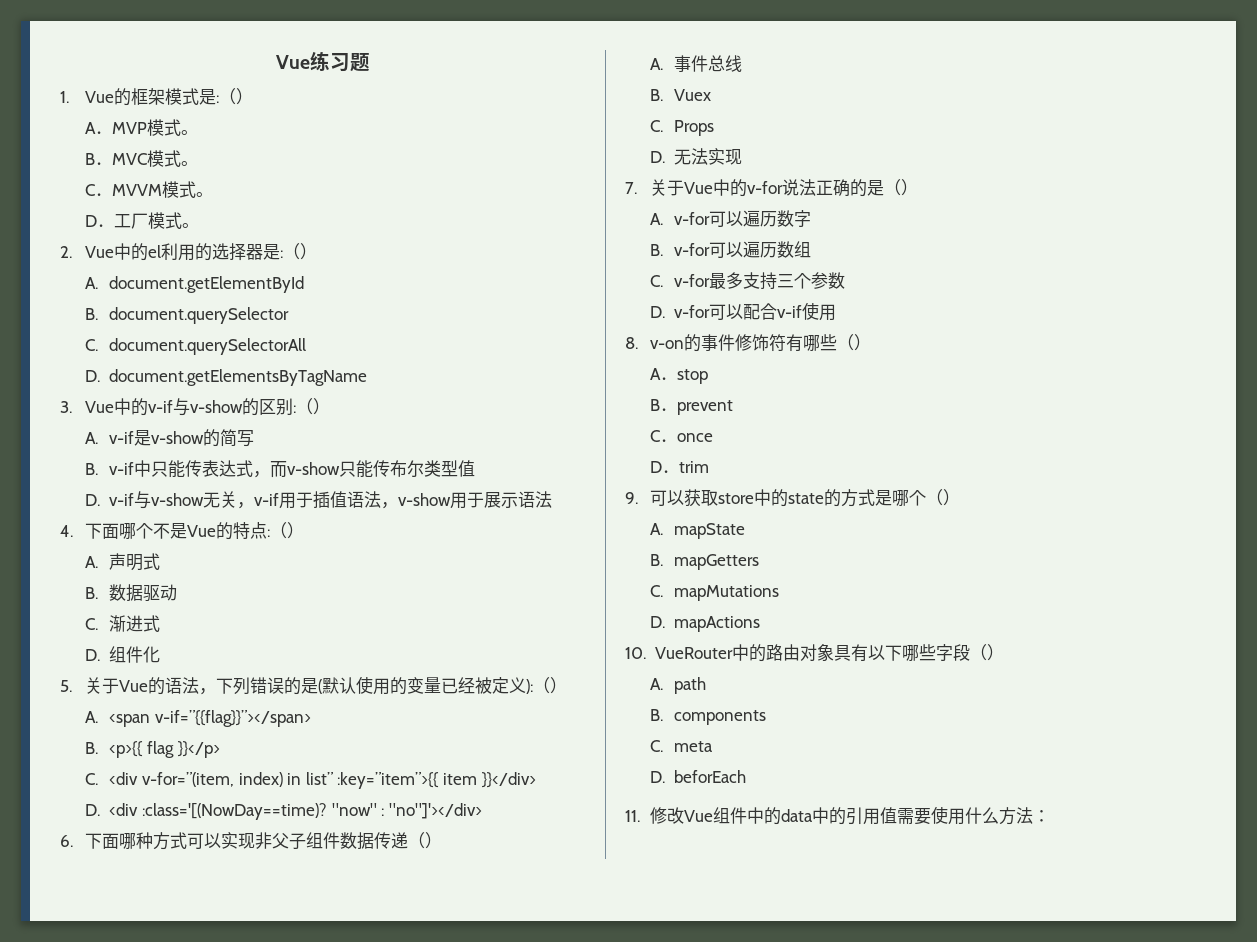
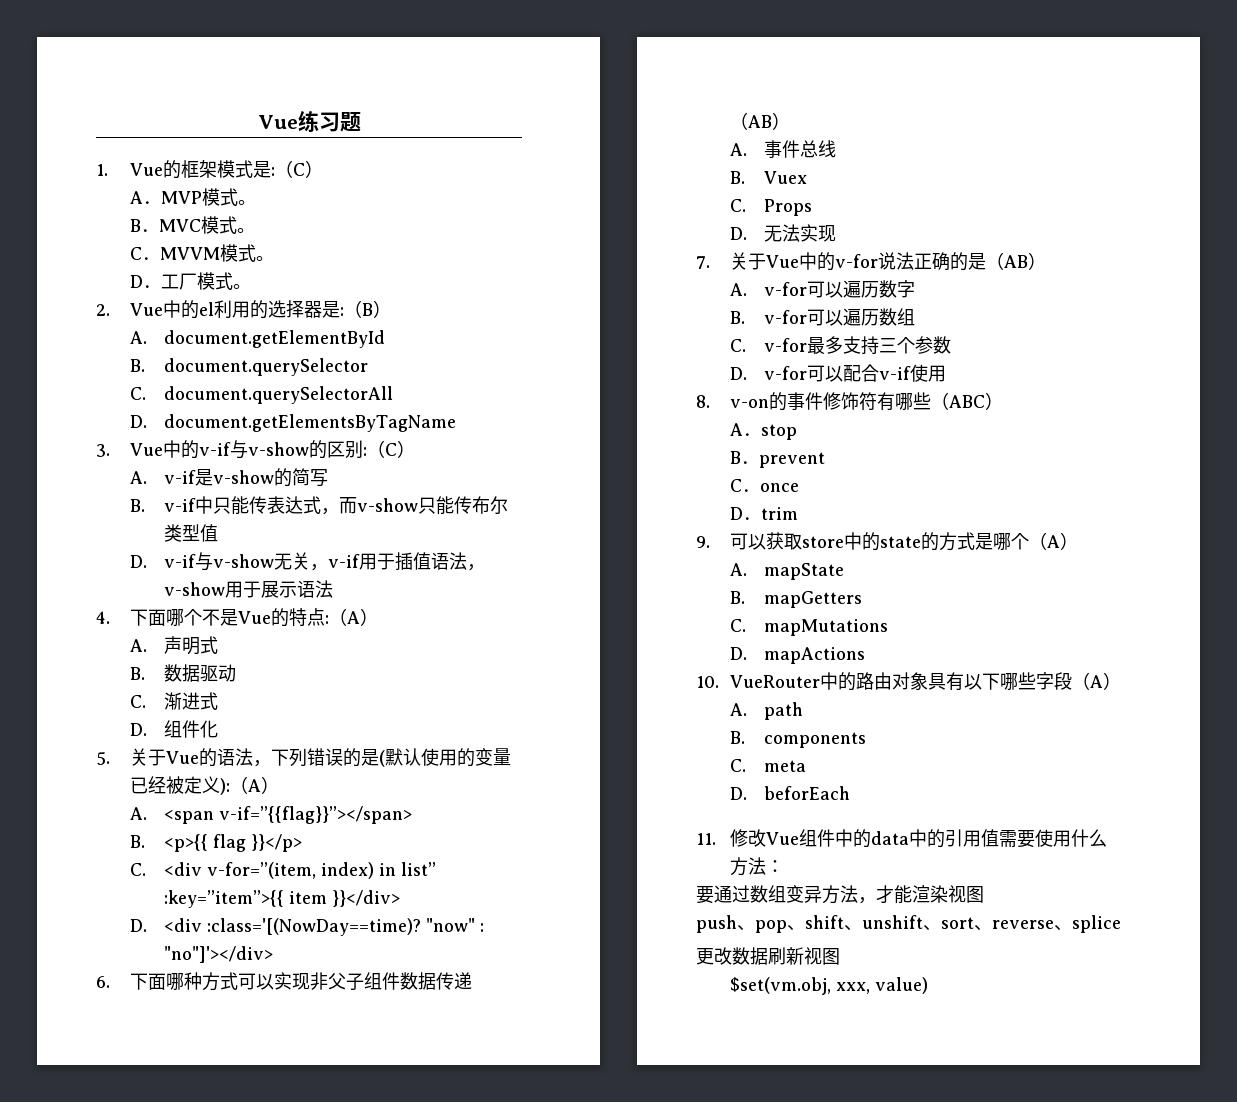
(236, 96) none -> [292,163,305,176] C
(300, 251) none -> [361,303,373,316] B
(313, 406) none -> [384,443,397,456] C
(287, 530) none -> [346,611,360,624] A
(550, 685) none -> [247,779,261,792] A
(425, 840) none -> [747,115,772,128] AB
(901, 187) none -> [1003,255,1028,268] AB
(854, 342) none -> [948,395,985,408] ABC
(943, 497) none -> [1046,535,1060,548] A
(987, 652) none -> [1089,675,1103,688] A
(1050, 816) none -> [696,885,984,904] [696,915,1121,933] [696,947,840,965] [729,977,928,995] // 要通过数组变异方法，才能渲染视图 // push、pop、shift、unshift、sort、reverse、splice // 更改数据刷新视图 // $set(vm.obj, xxx, value)

